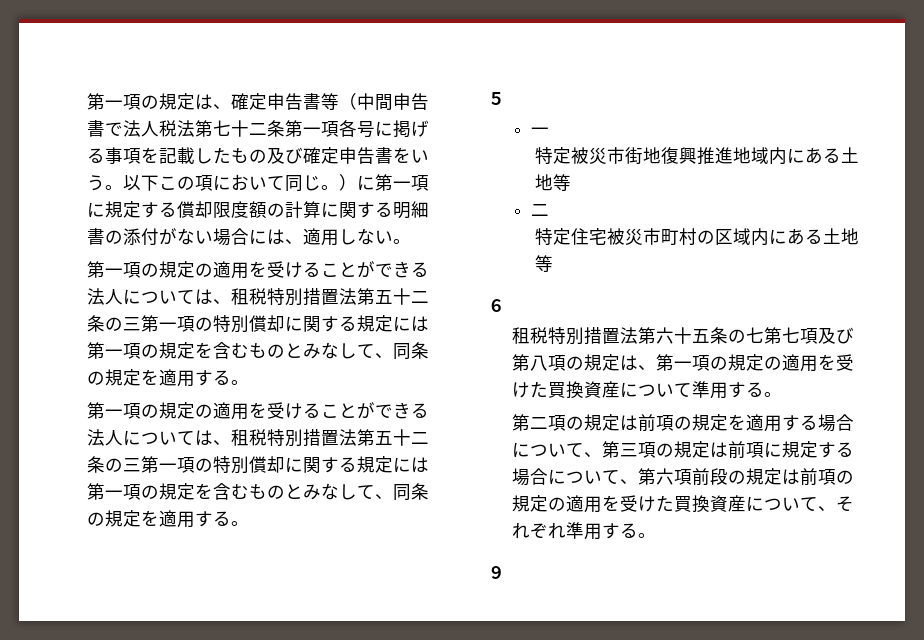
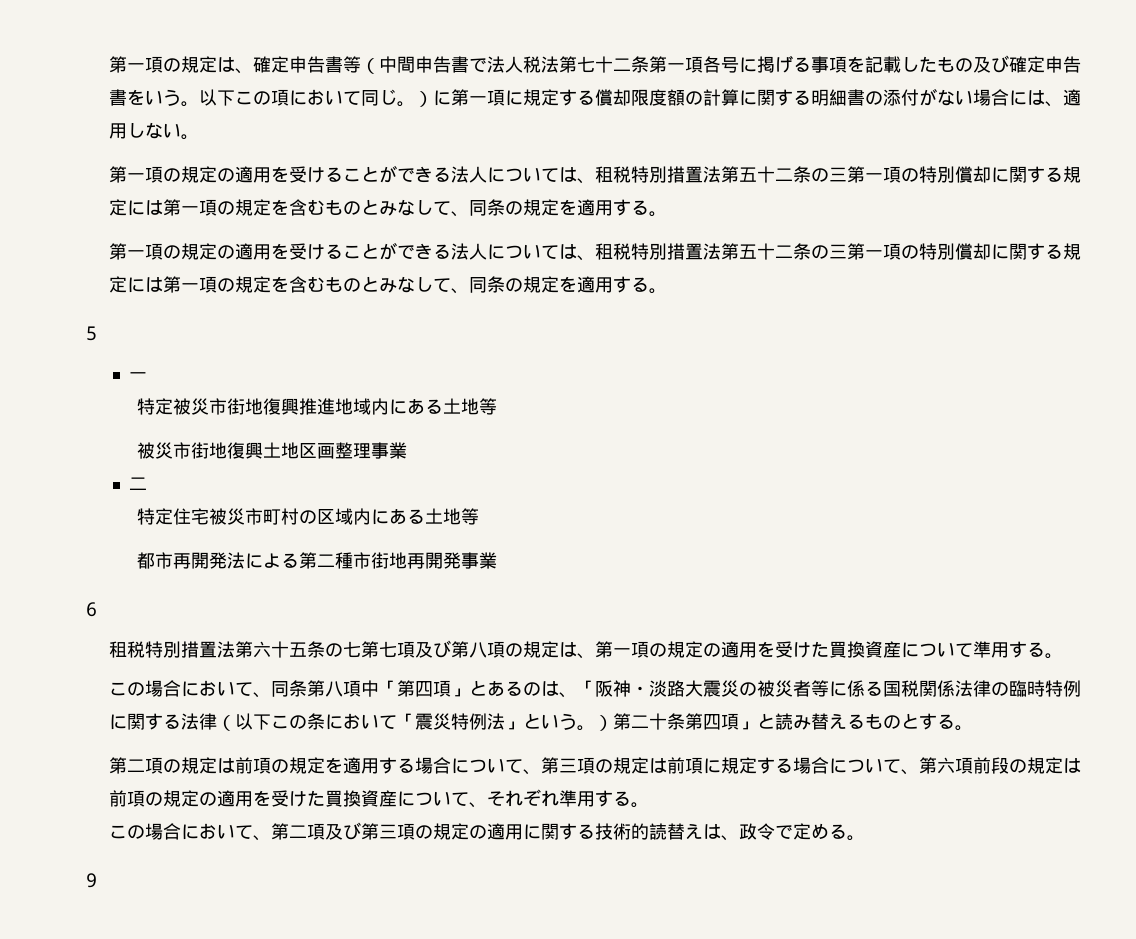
(572, 182) none -> [136,442,407,459] // 被災市街地復興土地区画整理事業
(554, 263) none -> [136,552,497,569] // 都市再開発法による第二種市街地再開発事業
(782, 394) none -> [109,680,1082,698] [109,713,974,731] // この場合において、同条第八項中「第四項」とあるのは、「阪神・淡路大震災の被災者等に係る国税関係法律の臨時特例に関する法律（以下この条において「震災特例法」という。）第二十条第四項」と読み替えるものとする。
(656, 535) none -> [109,822,866,841] // この場合において、第二項及び第三項の規定の適用に関する技術的読替えは、政令で定める。

